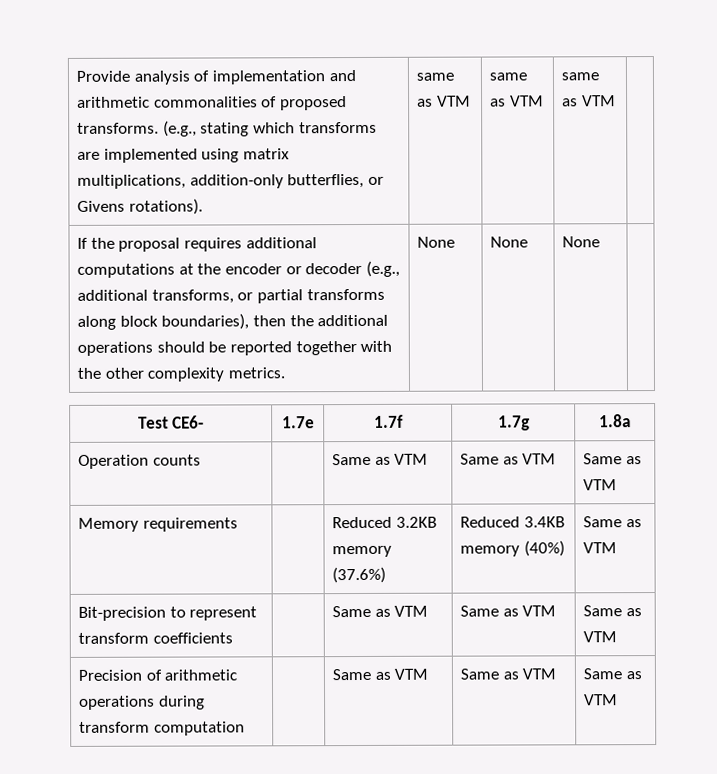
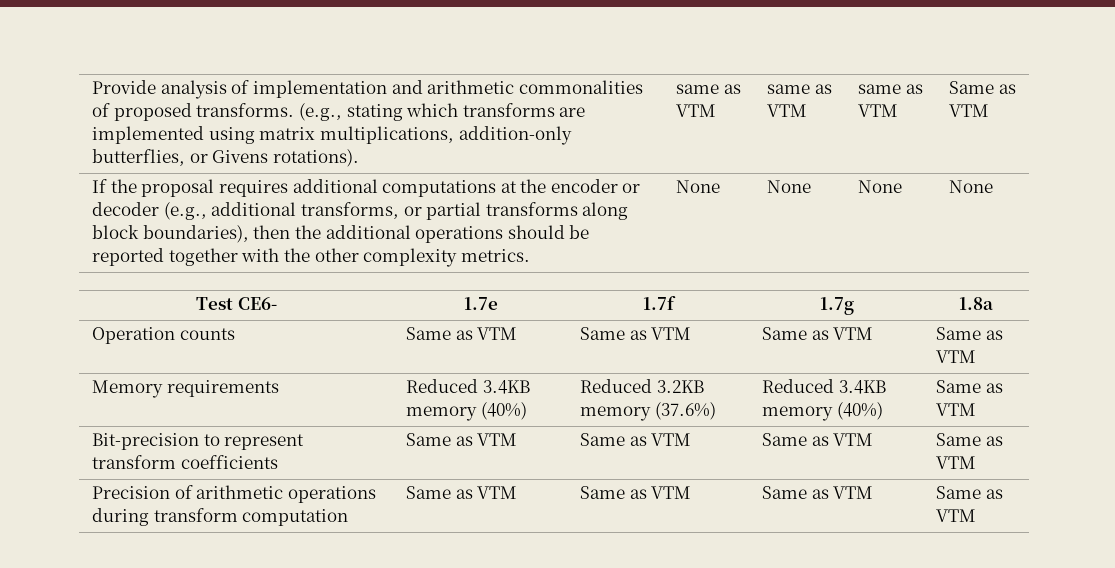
(616, 101) none -> [949,81,1016,94] [949,104,990,117] Same as VTM
(601, 242) | -> [949,180,994,193] | None
(201, 460) none -> [406,327,518,340] Same as VTM
(238, 524) none -> [406,379,530,394] [406,402,527,421] Reduced 3.4KB memory (40%)
(233, 638) none -> [406,433,518,446] Same as VTM
(245, 728) none -> [406,486,518,499] Same as VTM

